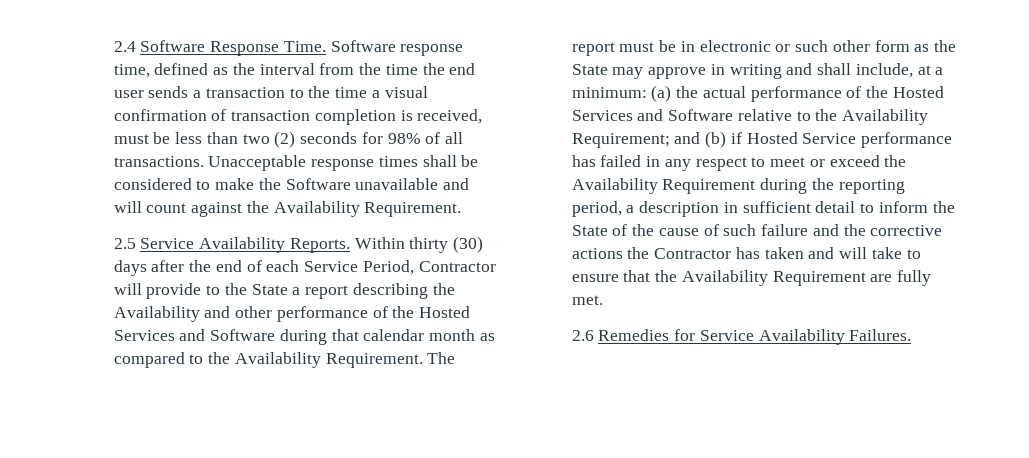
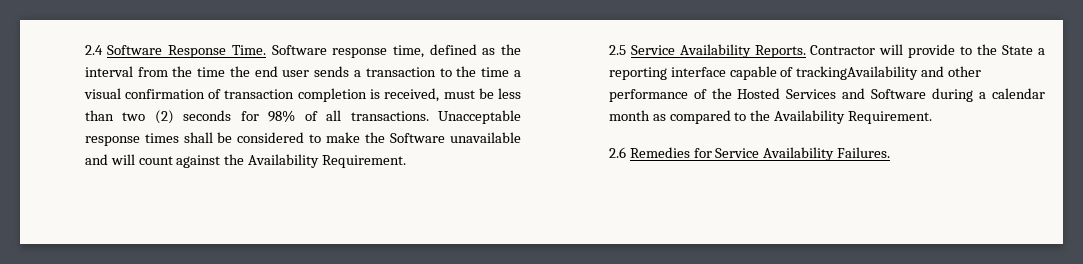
[354,236,484,253] [113,260,414,276] Within thirty (30) days after the end of each Service Period, -> (806, 51) none
[305,283,455,299] [113,306,200,322] report describing the Availability -> [608,66,919,80] reporting interface capable of trackingAvailability
[331,329,359,341] that -> [979,92,987,99] a
[427,352,456,364] [571,40,956,56] [571,63,944,79] [571,85,944,102] [571,109,929,125] [571,131,953,148] [571,155,907,171] [571,178,905,194] [571,201,955,217] [571,224,943,236] [571,247,921,259] [571,270,932,286] [571,295,603,305] The report must be in electronic or such other form as the State may approve in writing and shall include, at a minimum: (a) the actual performance of the Hosted Services and Software relative to the Availability Requirement; and (b) if Hosted Service performance has failed in any respect to meet or exceed the Availability Requirement during the reporting period, a description in sufficient detail to inform the State of the cause of such failure and the corrective actions the Contractor has taken and will take to ensure that the Availability Requirement are fully met. -> (933, 117) none

